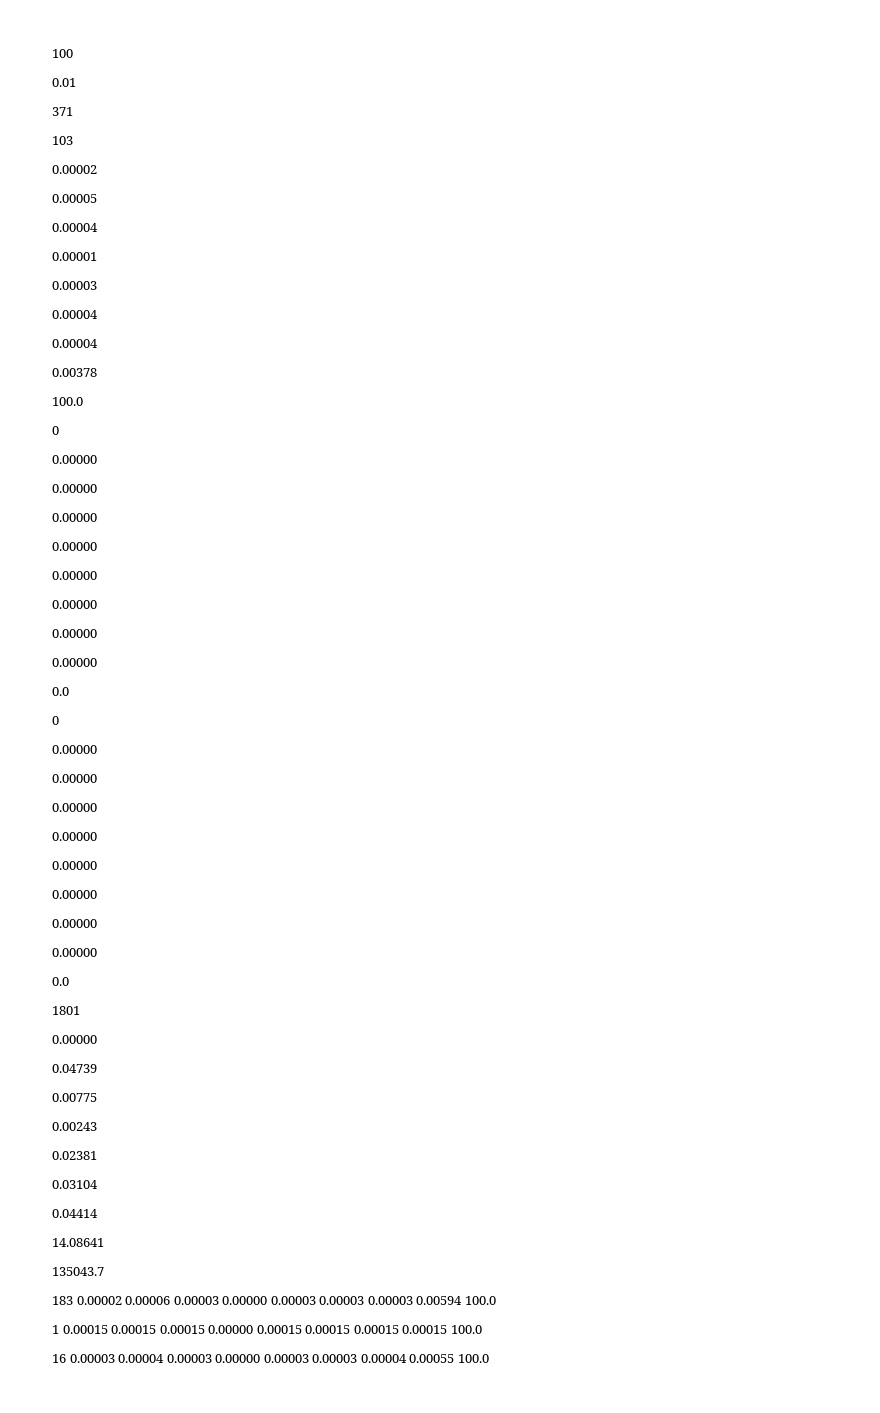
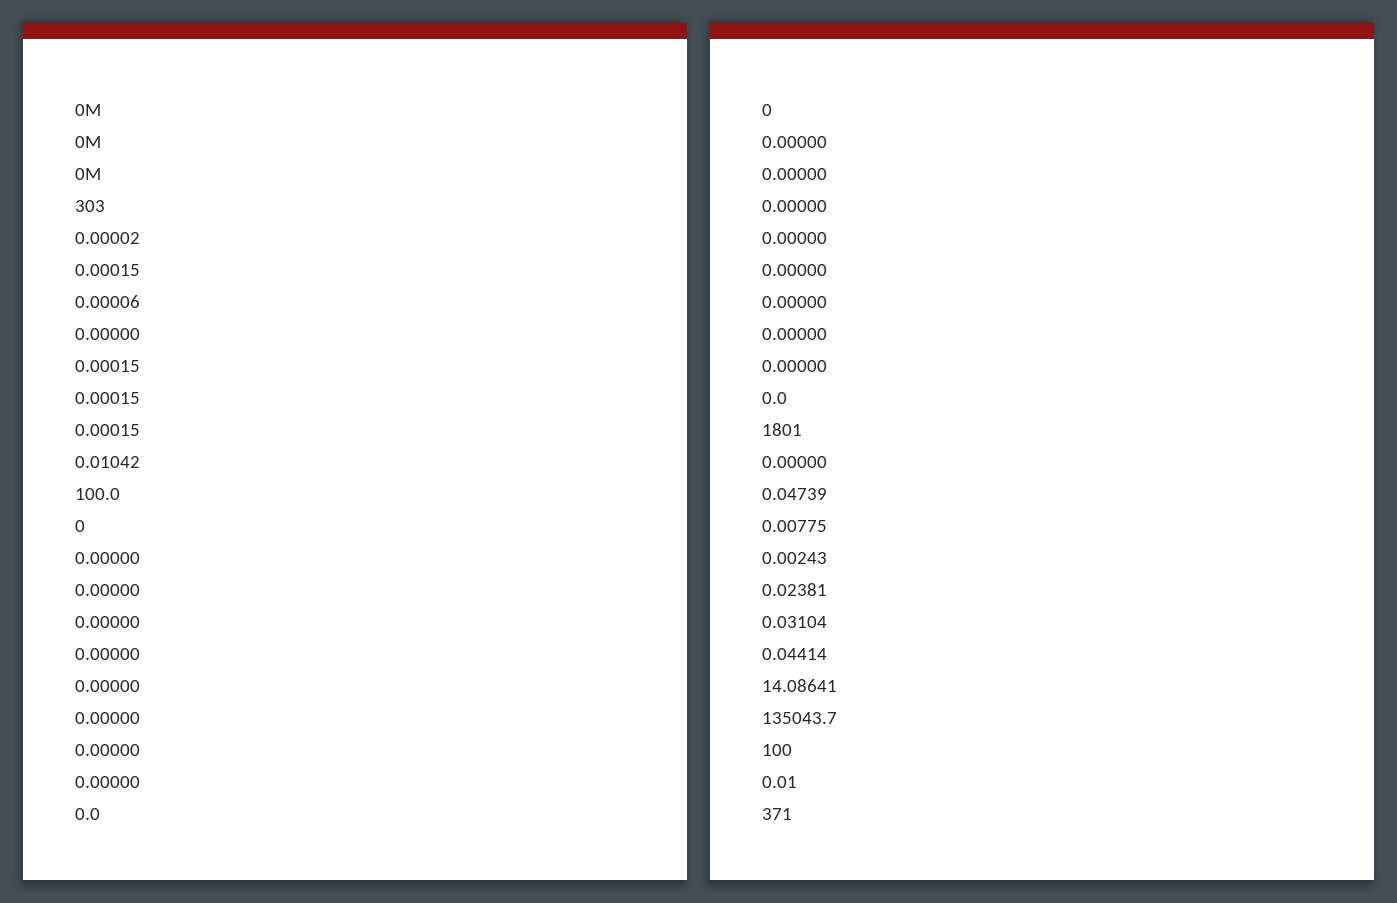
[52,49,73,58] [52,78,76,87] [52,107,73,116] [52,136,73,145] [52,165,97,174] [52,194,97,203] [52,223,98,232] [52,252,97,261] [52,281,97,290] [52,310,98,319] [52,339,98,348] [52,368,97,377] 100 // 0.01 // 371 // 103 // 0.00002 // 0.00005 // 0.00004 // 0.00001 // 0.00003 // 0.00004 // 0.00004 // 0.00378 -> [75,104,101,116] [75,136,101,148] [75,168,101,180] [75,200,105,212] [75,232,140,244] [75,264,140,276] [75,295,140,308] [75,328,140,340] [75,360,140,372] [75,392,140,404] [75,424,140,436] [75,456,140,468] 0M // 0M // 0M // 303 // 0.00002 // 0.00015 // 0.00006 // 0.00000 // 0.00015 // 0.00015 // 0.00015 // 0.01042
[52,1296,496,1305] [52,1325,482,1334] [52,1354,489,1363] 183 0.00002 0.00006 0.00003 0.00000 0.00003 0.00003 0.00003 0.00594 100.0 // 1 0.00015 0.00015 0.00015 0.00000 0.00015 0.00015 0.00015 0.00015 100.0 // 16 0.00003 0.00004 0.00003 0.00000 0.00003 0.00003 0.00004 0.00055 100.0 -> [762,744,792,756] [762,776,797,788] [762,808,792,820] 100 // 0.01 // 371

